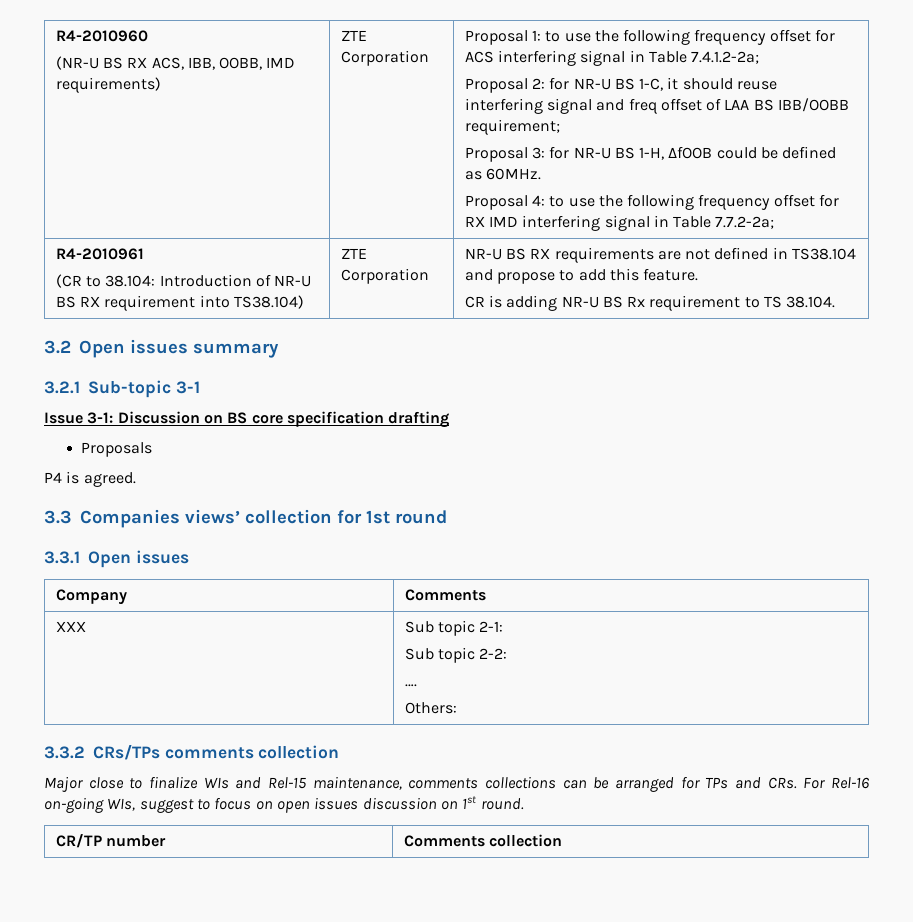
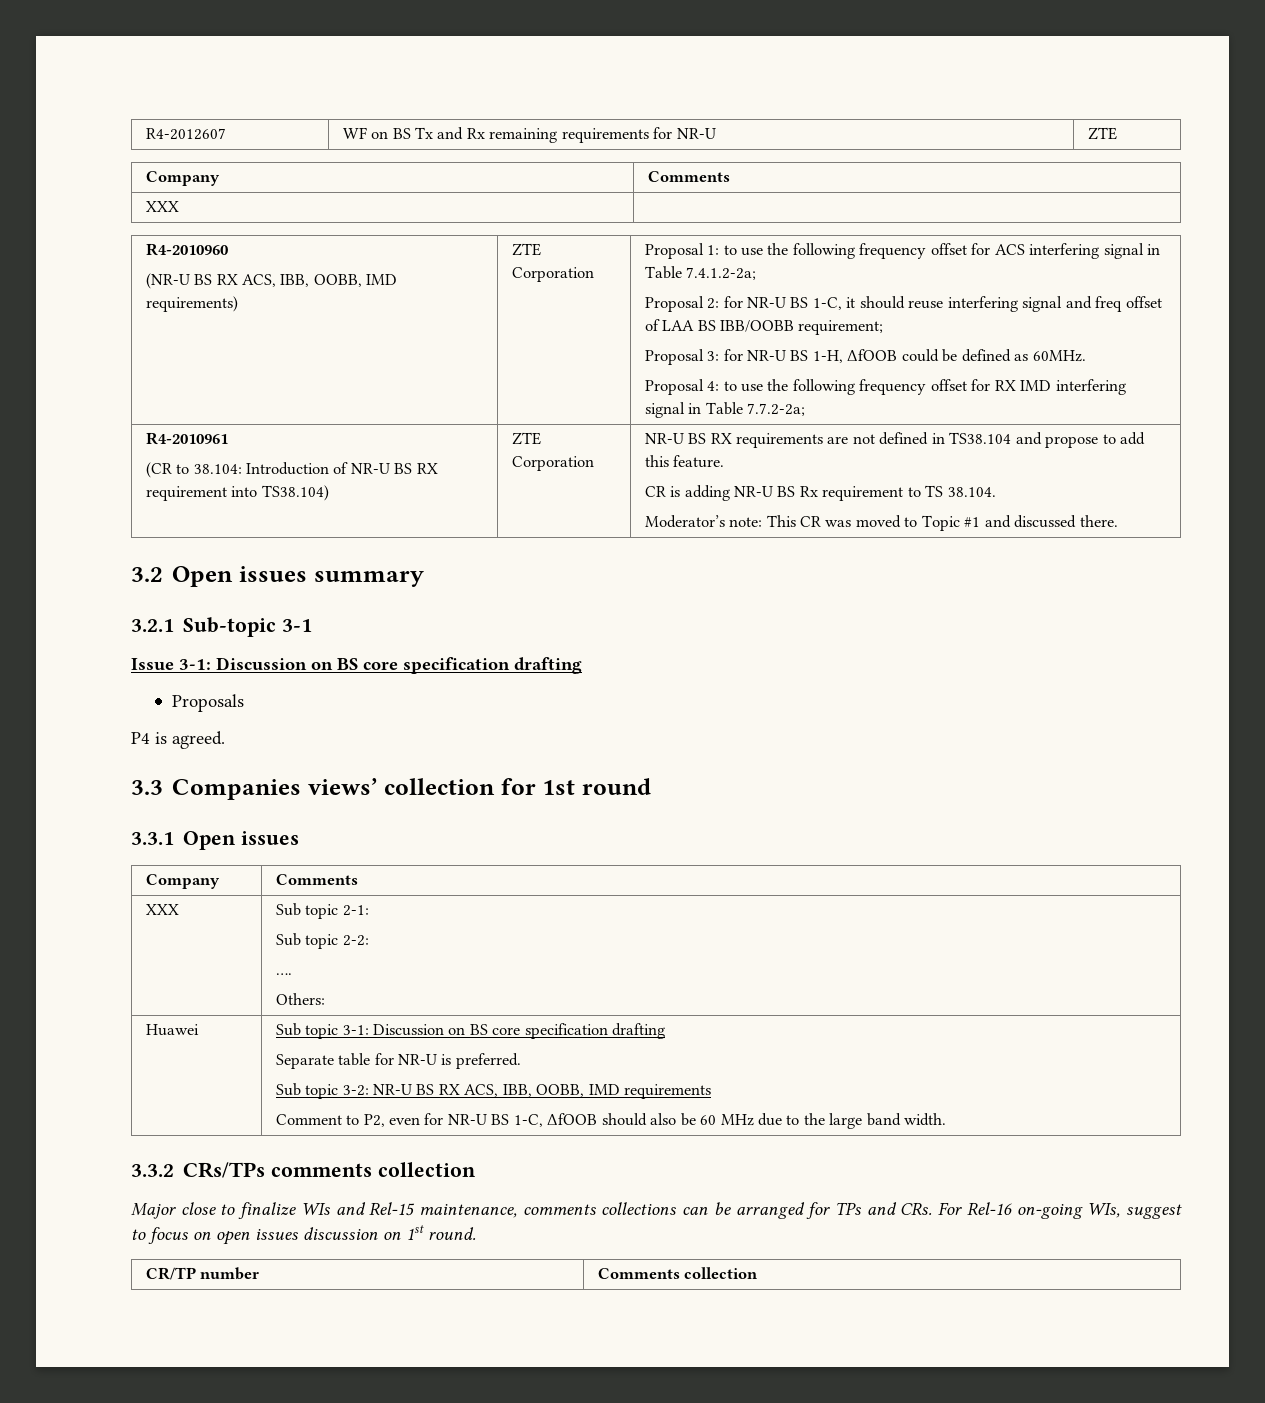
(55, 36) none -> [145,128,226,140] [342,127,716,143] [1087,127,1117,140] [145,171,220,186] [647,171,730,182] [145,201,179,212] R4-2012607 | WF on BS Tx and Rx remaining requirements for NR-U | ZTE // Company | Comments // XXX | //
(836, 302) none -> [644,515,1118,531] // Moderator’s note: This CR was moved to Topic #1 and discussed there.
(457, 708) none -> [145,1024,199,1036] [275,1023,666,1039] [275,1053,521,1069] [275,1083,712,1099] [275,1113,947,1129] // Huawei | Sub topic 3-1: Discussion on BS core specification drafting // Separate table for NR-U is preferred. // Sub topic 3-2: NR-U BS RX ACS, IBB, OOBB, IMD requirements // Comment to P2, even for NR-U BS 1-C, ΔfOOB should also be 60 MHz due to the large band width.

